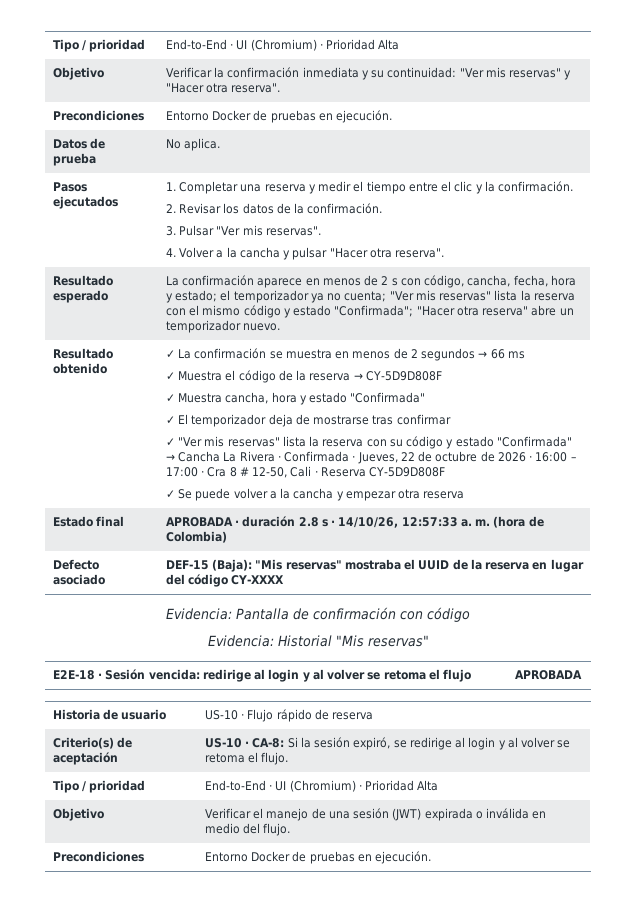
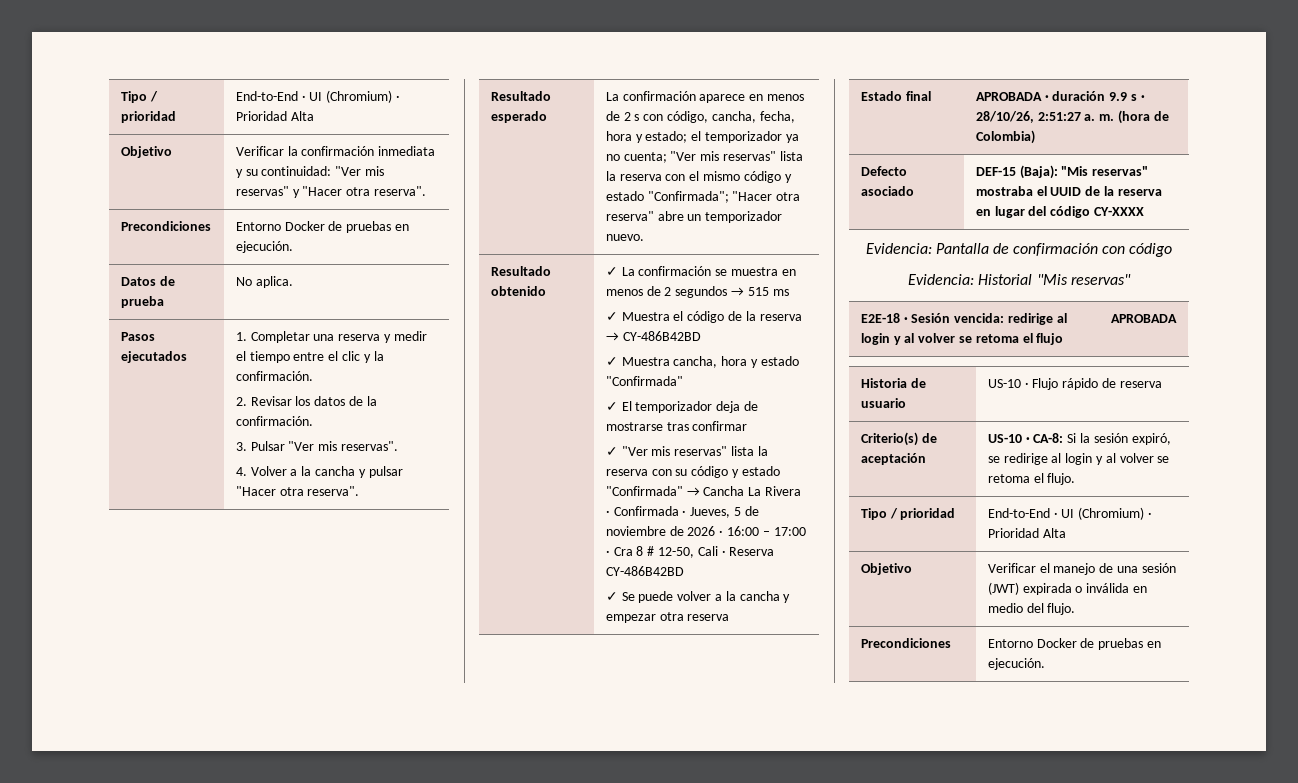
[490,349,505,359] 66 -> [747,287,769,296] 515
[365,371,442,381] CY-5D9D808F -> [622,331,701,341] CY-486B42BD
[400,451,478,462] 22 de octubre -> [734,506,759,516] [605,526,666,536] 5 de noviembre
[369,467,446,477] CY-5D9D808F -> [605,566,684,576] CY-486B42BD
[298,517,319,527] 2.8 -> [1109,92,1128,101] 9.9
[338,517,458,528] 14/10/26, 12:57:33 -> [975,111,1081,123] 28/10/26, 2:51:27

